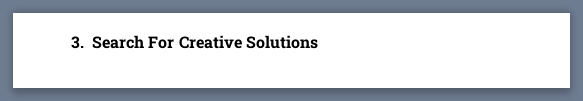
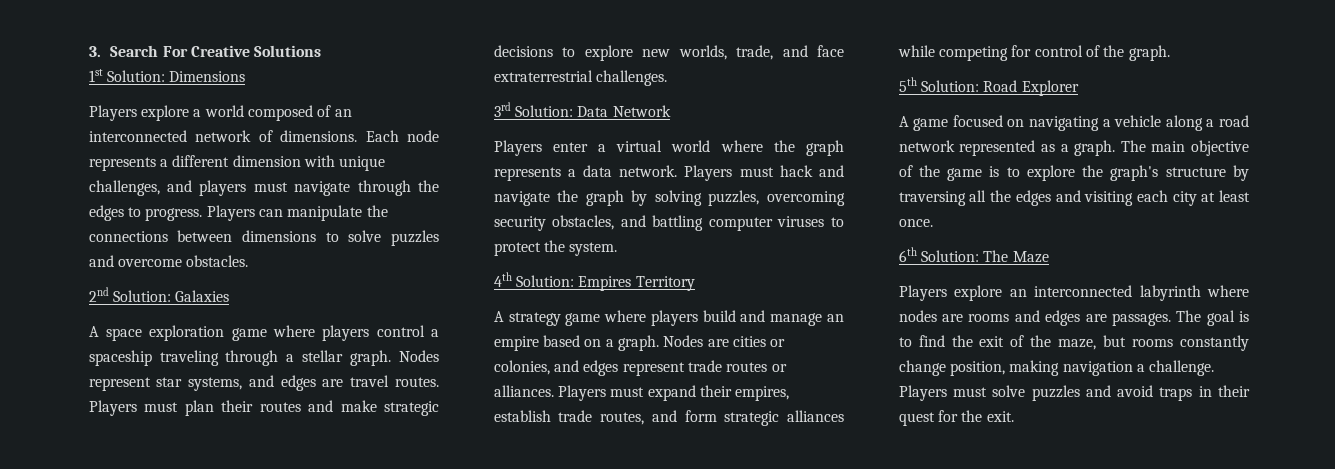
(318, 42) none -> [88,69,246,82] [88,105,352,121] [88,130,439,142] [88,155,386,171] [88,180,439,196] [88,205,388,221] [88,230,440,246] [88,255,249,267] [88,287,230,302] [88,325,439,341] [88,350,439,366] [88,375,440,391] [88,400,439,416] [493,45,844,61] [493,70,668,86] [493,102,671,117] [493,140,844,156] [493,165,845,181] [493,190,845,206] [493,215,845,231] [493,240,618,256] [493,272,695,291] [493,310,844,326] [493,335,786,351] [493,360,787,376] [493,385,790,401] [493,410,844,426] [897,45,1170,61] [898,77,1079,96] [898,115,1249,131] [898,140,1249,156] [898,165,1249,181] [898,190,1250,206] [898,219,933,227] [898,247,1049,263] [898,285,1249,301] [898,310,1249,326] [898,335,1249,351] [898,360,1215,376] [898,385,1250,401] [898,410,1014,426] // 1st Solution: Dimensions // Players explore a world composed of an interconnected network of dimensions. Each node represents a different dimension with unique challenges, and players must navigate through the edges to progress. Players can manipulate the connections between dimensions to solve puzzles and overcome obstacles. // 2nd Solution: Galaxies // A space exploration game where players control a spaceship traveling through a stellar graph. Nodes represent star systems, and edges are travel routes. Players must plan their routes and make strategic decisions to explore new worlds, trade, and face extraterrestrial challenges. // 3rd Solution: Data Network // Players enter a virtual world where the graph represents a data network. Players must hack and navigate the graph by solving puzzles, overcoming security obstacles, and battling computer viruses to protect the system. // 4th Solution: Empires Territory // A strategy game where players build and manage an empire based on a graph. Nodes are cities or colonies, and edges represent trade routes or alliances. Players must expand their empires, establish trade routes, and form strategic alliances while competing for control of the graph. // 5th Solution: Road Explorer // A game focused on navigating a vehicle along a road network represented as a graph. The main objective of the game is to explore the graph's structure by traversing all the edges and visiting each city at least once. // 6th Solution: The Maze // Players explore an interconnected labyrinth where nodes are rooms and edges are passages. The goal is to find the exit of the maze, but rooms constantly change position, making navigation a challenge. Players must solve puzzles and avoid traps in their quest for the exit.

